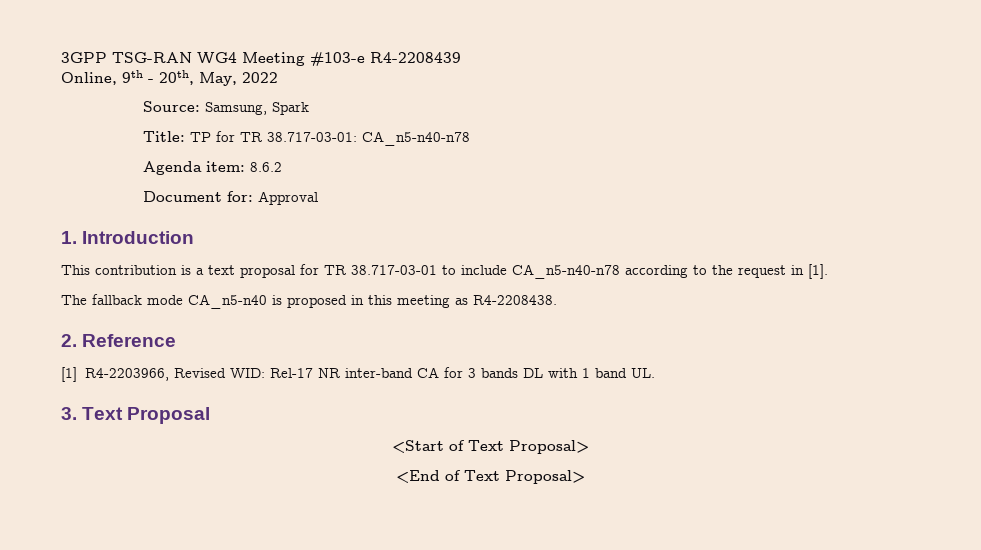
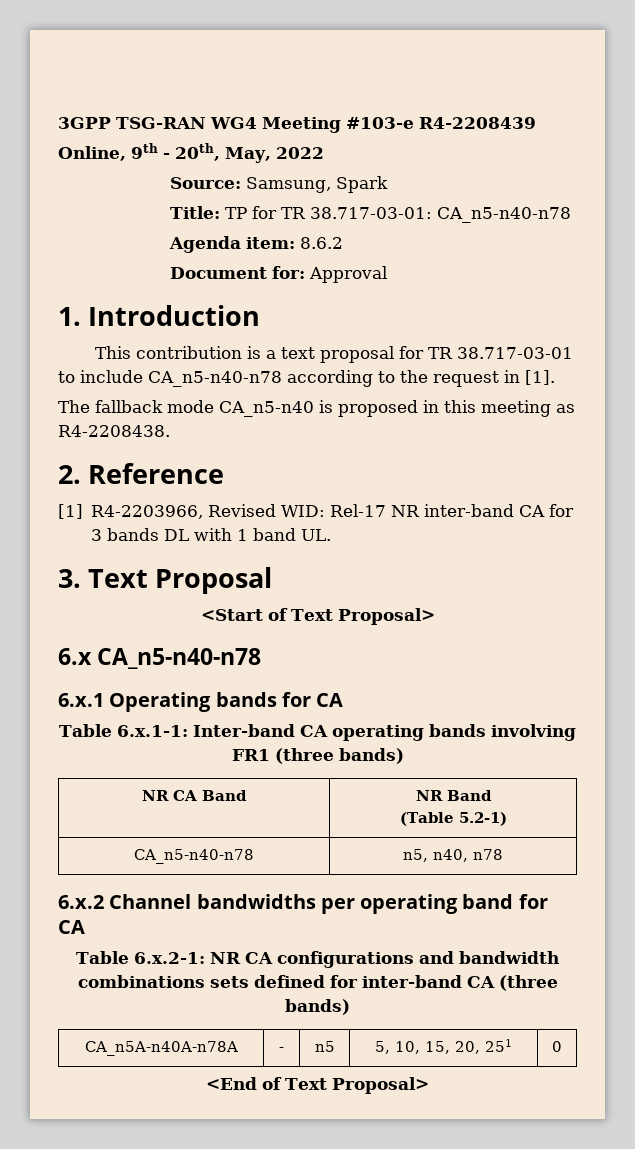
(589, 447) none -> [58,648,262,669] [58,692,344,712] [59,724,576,741] [231,748,404,764] [142,790,247,801] [415,790,492,801] [399,812,507,826] [134,849,254,864] [402,849,503,862] [58,894,548,914] [58,920,85,934] [76,951,559,968] [77,975,558,991] [285,999,350,1015] [84,1041,238,1056] [279,1047,284,1052] [314,1041,335,1052] [374,1039,512,1054] [552,1041,562,1052] // 6.x CA_n5-n40-n78 // 6.x.1 Operating bands for CA // Table 6.x.1-1: Inter-band CA operating bands involving FR1 (three bands) // NR CA Band | NR Band // (Table 5.2-1) // CA_n5-n40-n78 | n5, n40, n78 // 6.x.2 Channel bandwidths per operating band for CA // Table 6.x.2-1: NR CA configurations and bandwidth combinations sets defined for inter-band CA (three bands) // CA_n5A-n40A-n78A | - | n5 | 5, 10, 15, 20, 251 | 0

